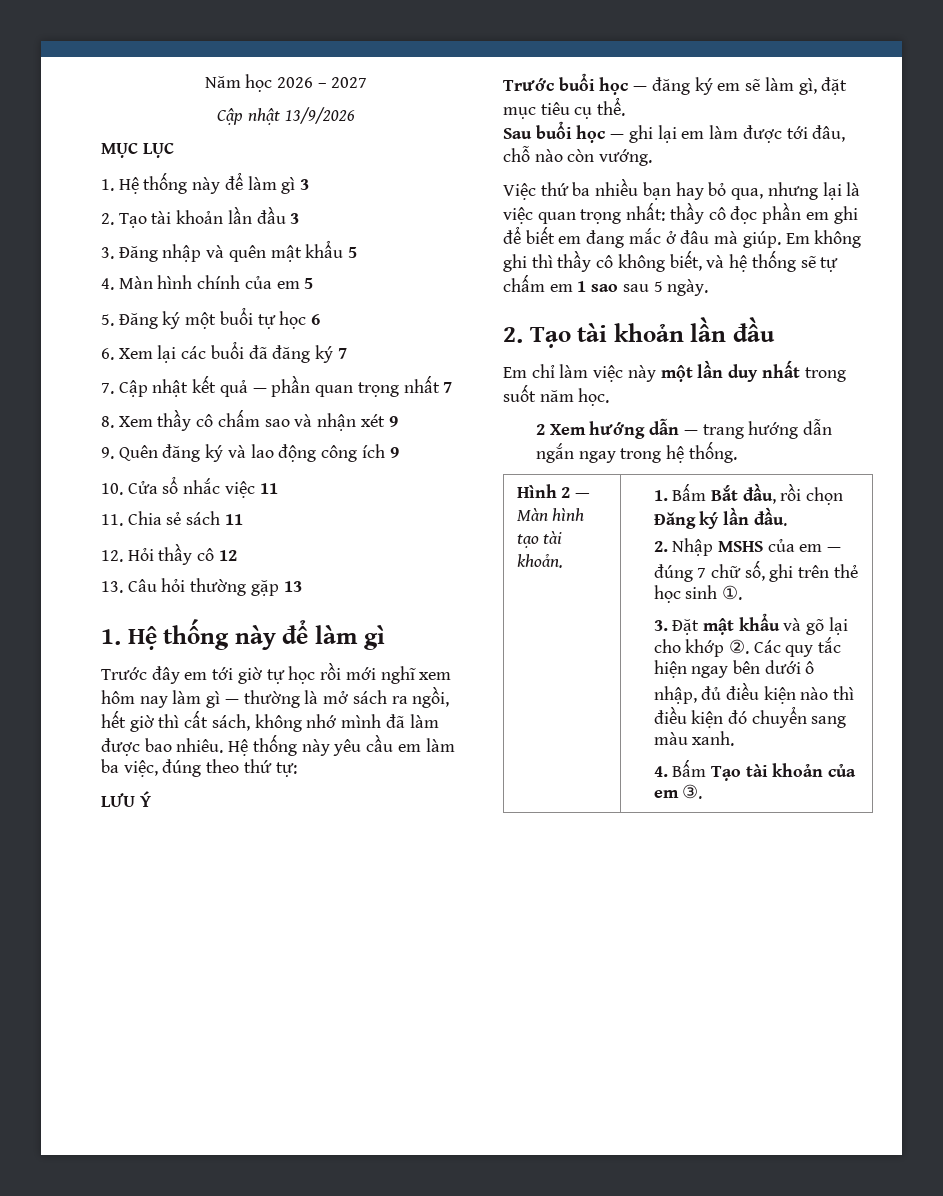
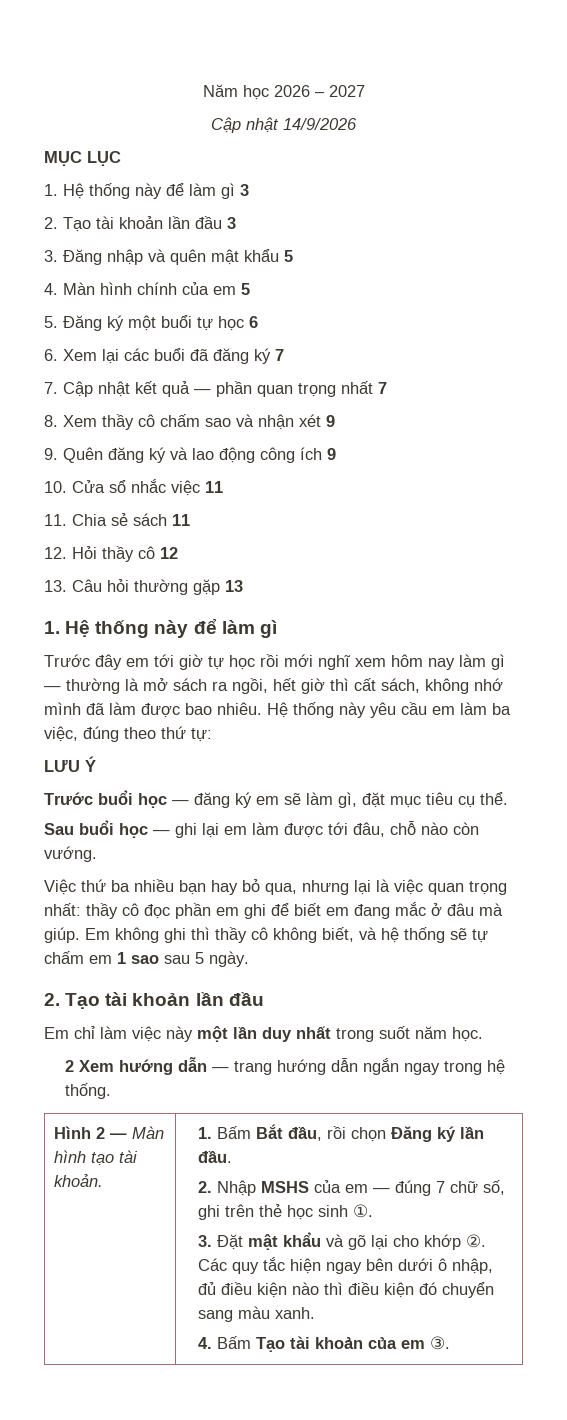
[284,107,355,124] 13/9/2026 -> [283,118,357,130] 14/9/2026

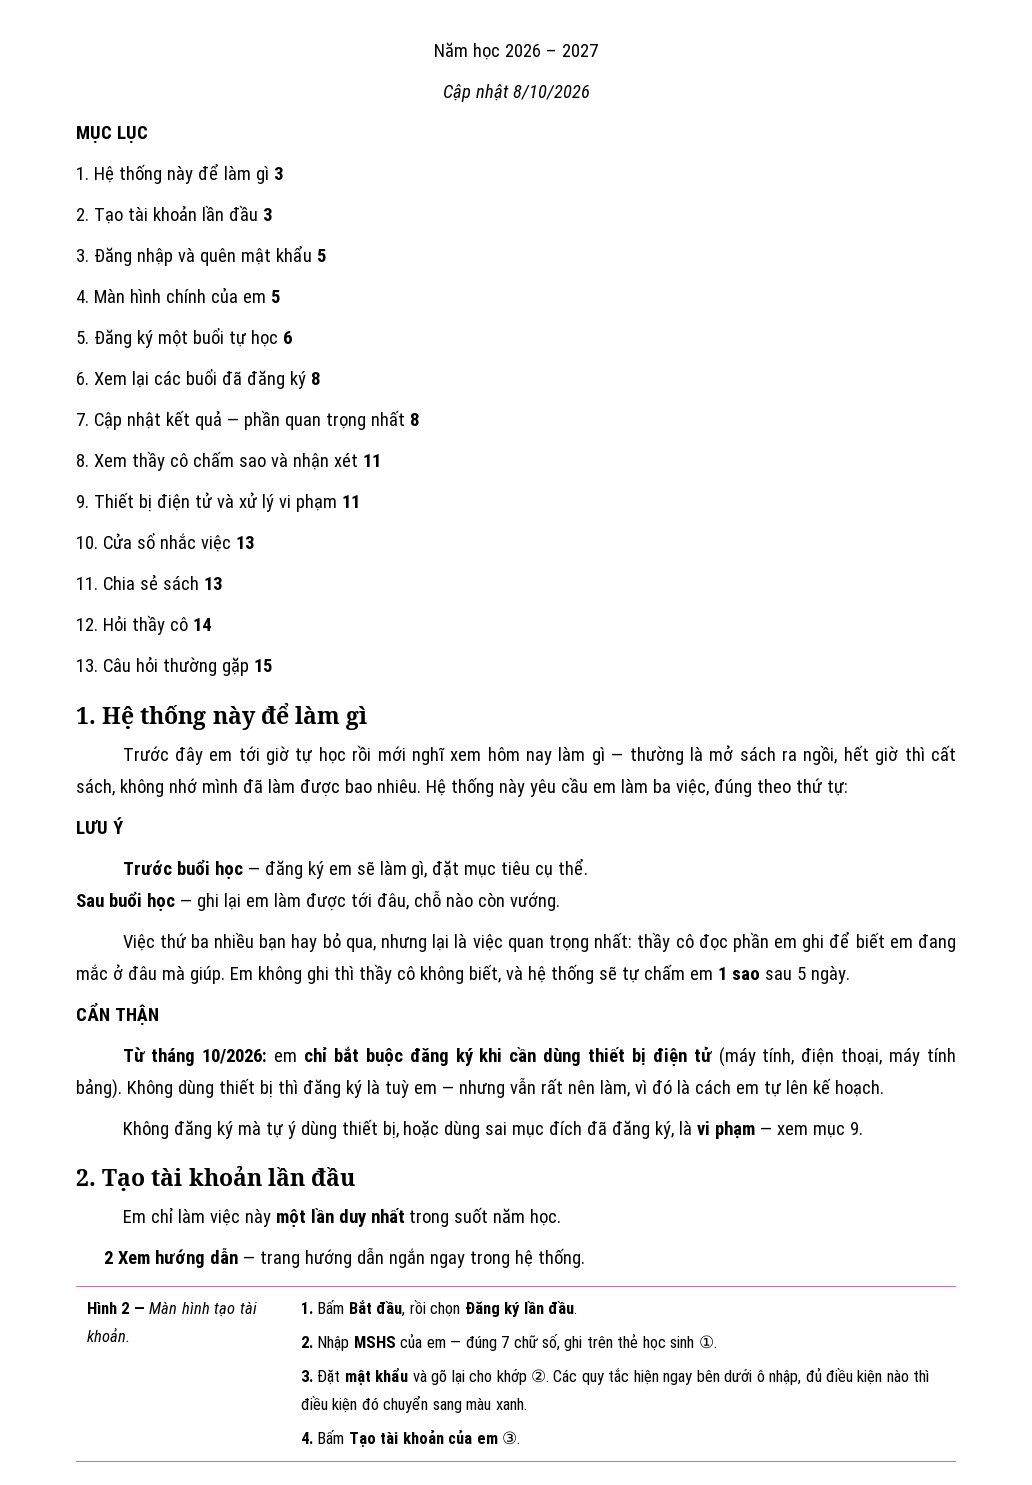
[283,118,357,130] 14/9/2026 -> [512,85,590,100] 8/10/2026
[275,349,284,361] 7 -> [310,372,320,385] 8
[378,382,387,394] 7 -> [409,413,419,426] 8
[326,415,335,427] [44,447,336,463] 9 // 9. Quên đăng ký và lao động công ích 9 -> [362,454,381,467] [76,492,360,512] 11 // 9. Thiết bị điện tử và xử lý vi phạm 11
[205,481,223,493] 11 -> [235,536,254,549] 13
[172,514,190,526] 11 -> [203,577,222,590] 13
[160,547,178,559] 12 -> [192,618,211,631] 14
[225,580,243,592] 13 -> [253,659,272,672] 15
(249, 959) none -> [76,1002,159,1025] [122,1046,957,1067] [76,1077,884,1099] [122,1119,864,1139] // CẨN THẬN // Từ tháng 10/2026: em chỉ bắt buộc đăng ký khi cần dùng thiết bị điện tử (máy tính, điện thoại, máy tính bảng). Không dùng thiết bị thì đăng ký là tuỳ em — nhưng vẫn rất nên làm, vì đó là cách em tự lên kế hoạch. // Không đăng ký mà tự ý dùng thiết bị, hoặc dùng sai mục đích đã đăng ký, là vi phạm — xem mục 9.

